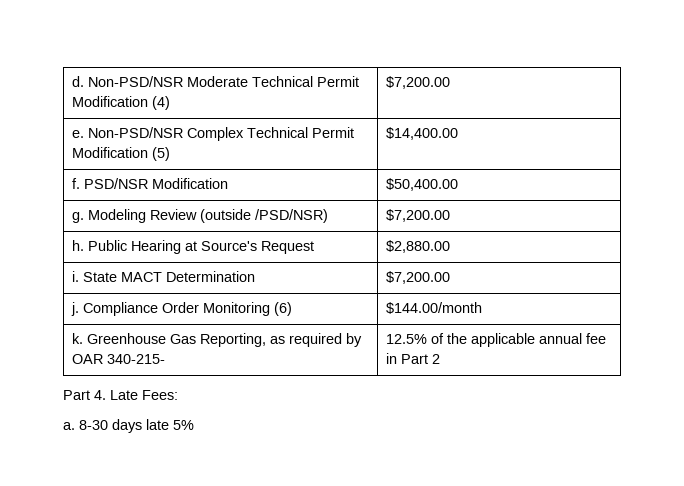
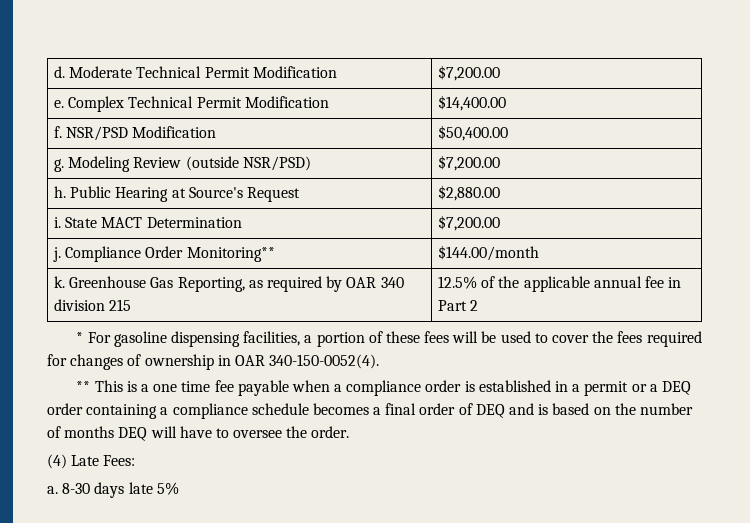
[87,76,183,87] Non-PSD/NSR -> (66, 72) none
[151,96,170,110] (4) -> (337, 72) none
[87,127,183,138] Non-PSD/NSR -> (65, 104) none
[151,147,170,161] (5) -> (329, 102) none
[83,178,148,189] PSD/NSR -> [66,126,129,141] NSR/PSD
[254,209,328,223] /PSD/NSR) -> [242,156,311,171] NSR/PSD)
[202,302,292,316] Monitoring (6) -> [186,247,275,262] Monitoring**
[106,354,165,364] 340-215- -> [380,277,404,288] [54,299,132,311] 340 division 215
[63,390,106,400] Part 4. -> [76,331,702,347] [47,354,380,370] [76,380,691,396] [47,403,693,419] [47,426,350,441] [47,454,67,469] * For gasoline dispensing facilities, a portion of these fees will be used to cover the fees required for changes of ownership in OAR 340-150-0052(4). // ** This is a one time fee payable when a compliance order is established in a permit or a DEQ order containing a compliance schedule becomes a final order of DEQ and is based on the number of months DEQ will have to oversee the order. // (4)

